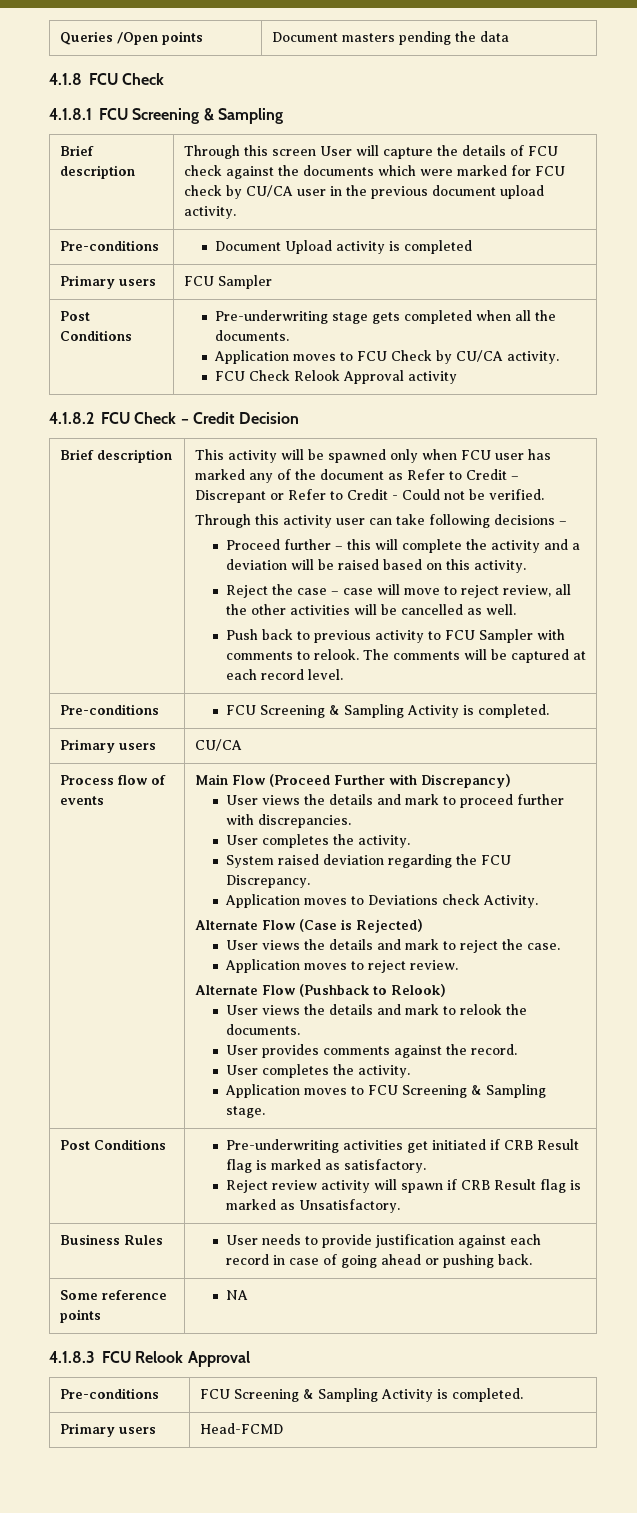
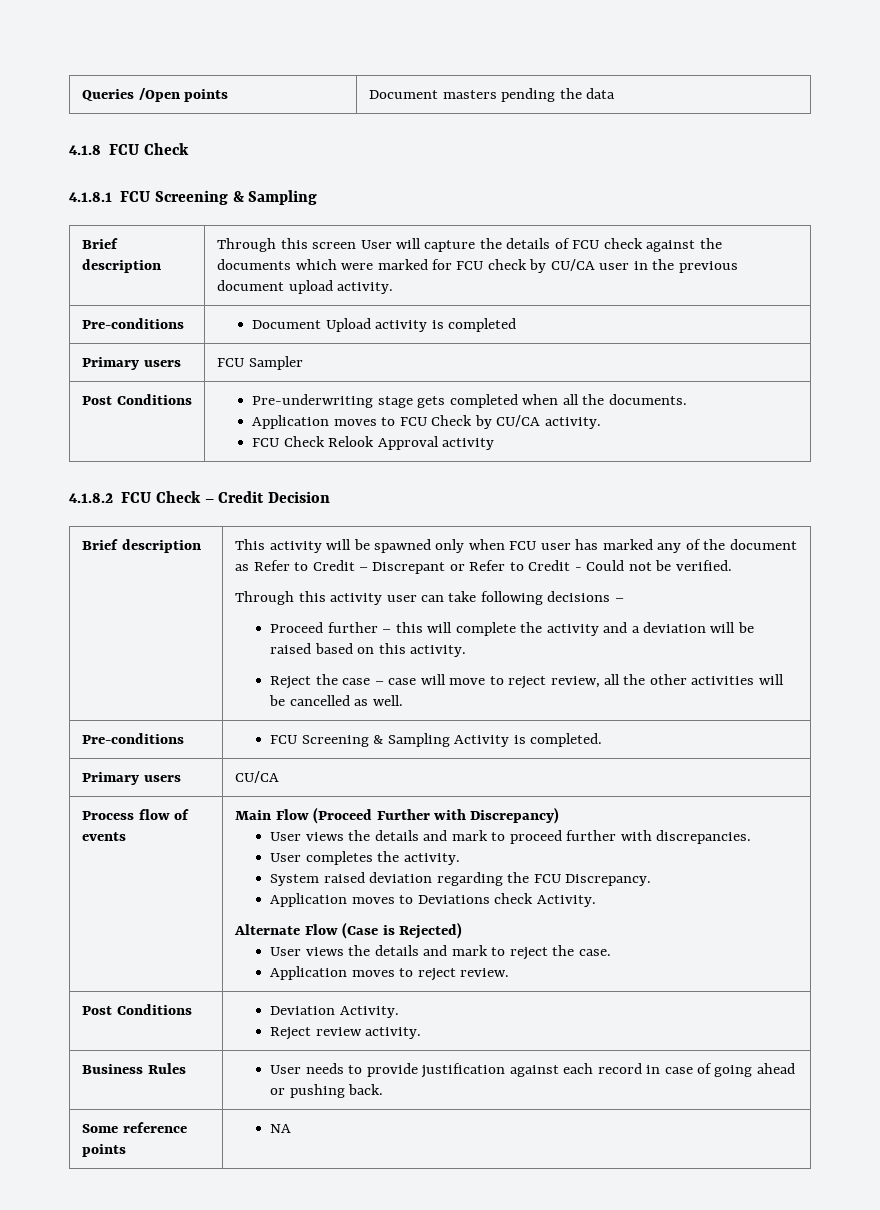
[225,629,565,643] [225,649,586,663] [225,669,343,680] // Push back to previous activity to FCU Sampler with comments to relook. The comments will be captured at each record level. -> (403, 700) none
[194,984,446,997] [225,1004,527,1015] [225,1024,300,1035] [225,1044,517,1058] [225,1064,410,1078] [224,1084,546,1098] [225,1106,265,1118] [59,1139,166,1150] [225,1139,579,1153] [225,1159,426,1173] [225,1179,581,1193] [225,1199,400,1213] // Alternate Flow (Pushback to Relook) // User views the details and mark to relook the documents. // User provides comments against the record. // User completes the activity. // Application moves to FCU Screening & Sampling stage. // Post Conditions | Pre-underwriting activities get initiated if CRB Result flag is marked as satisfactory. // Reject review activity will spawn if CRB Result flag is marked as Unsatisfactory. -> [82,1004,192,1015] [270,1006,399,1018] [270,1027,422,1040] // Post Conditions | Deviation Activity. // Reject review activity.
[49,1351,250,1367] [59,1388,159,1399] [199,1388,523,1402] [59,1423,156,1437] [199,1423,283,1434] // 4.1.8.3 FCU Relook Approval // Pre-conditions | FCU Screening & Sampling Activity is completed. // Primary users | Head-FCMD -> (292, 1128) none

